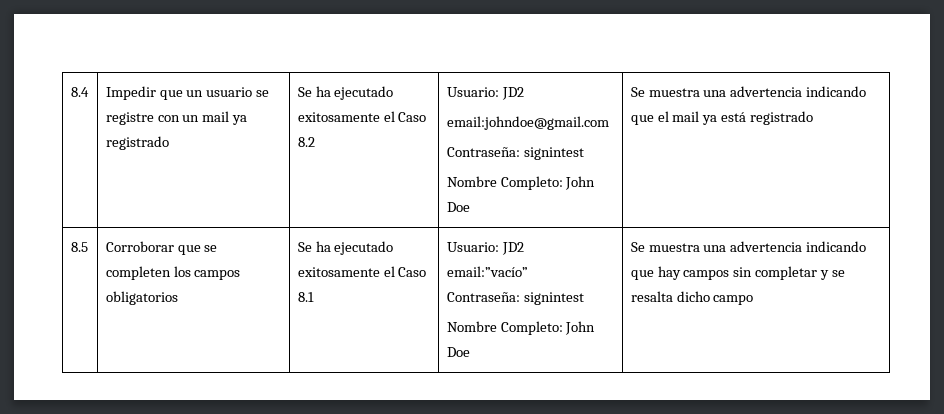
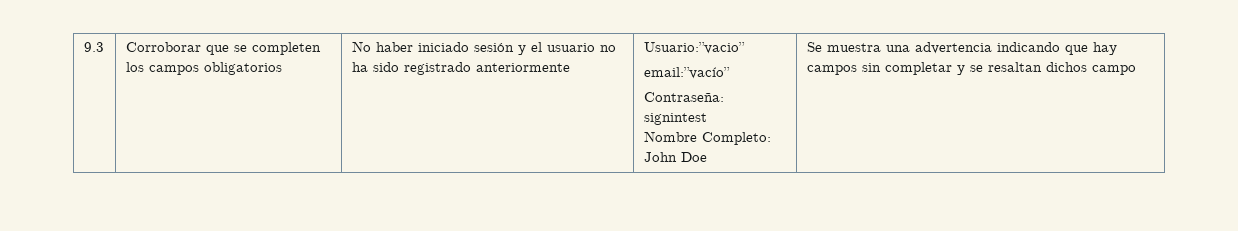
[70,87,89,97] [105,86,270,100] [105,111,248,125] [105,136,169,150] [297,86,394,100] [297,111,427,122] [297,137,315,147] [446,87,524,100] [446,116,609,130] [446,147,584,160] [446,176,596,190] [446,202,470,212] [630,86,867,97] [630,111,814,125] [70,242,88,252] 8.4 | Impedir que un usuario se registre con un mail ya registrado | Se ha ejecutado exitosamente el Caso 8.2 | Usuario: JD2 // email:johndoe@gmail.com // Contraseña: signintest // Nombre Completo: John Doe | Se muestra una advertencia indicando que el mail ya está registrado // 8.5 -> [83,42,104,52] 9.3
[297,241,394,255] [297,266,427,277] [297,292,314,302] [446,242,524,255] Se ha ejecutado exitosamente el Caso 8.1 | Usuario: JD2 -> [351,41,616,55] [351,62,570,75] [643,42,745,54] No haber iniciado sesión y el usuario no ha sido registrado anteriormente | Usuario:”vacio”
[630,291,710,302] resalta dicho -> [987,62,1087,72] resaltan dichos

